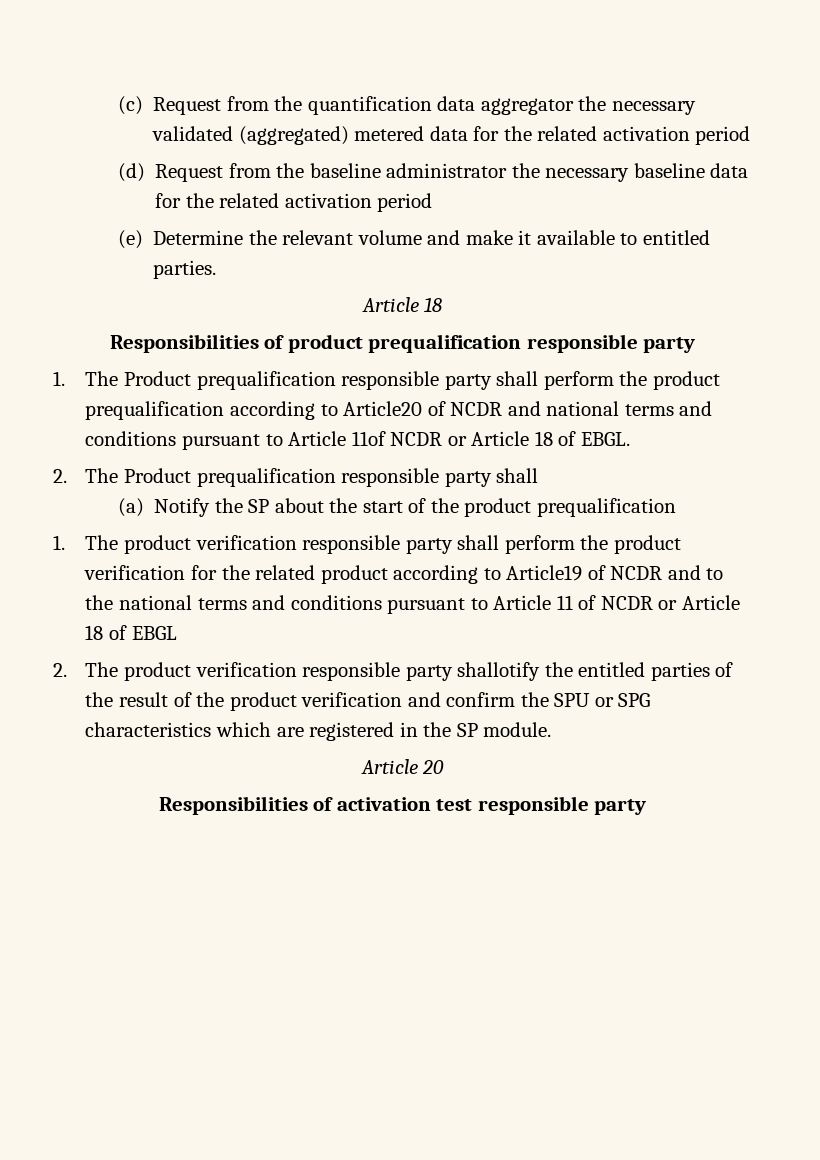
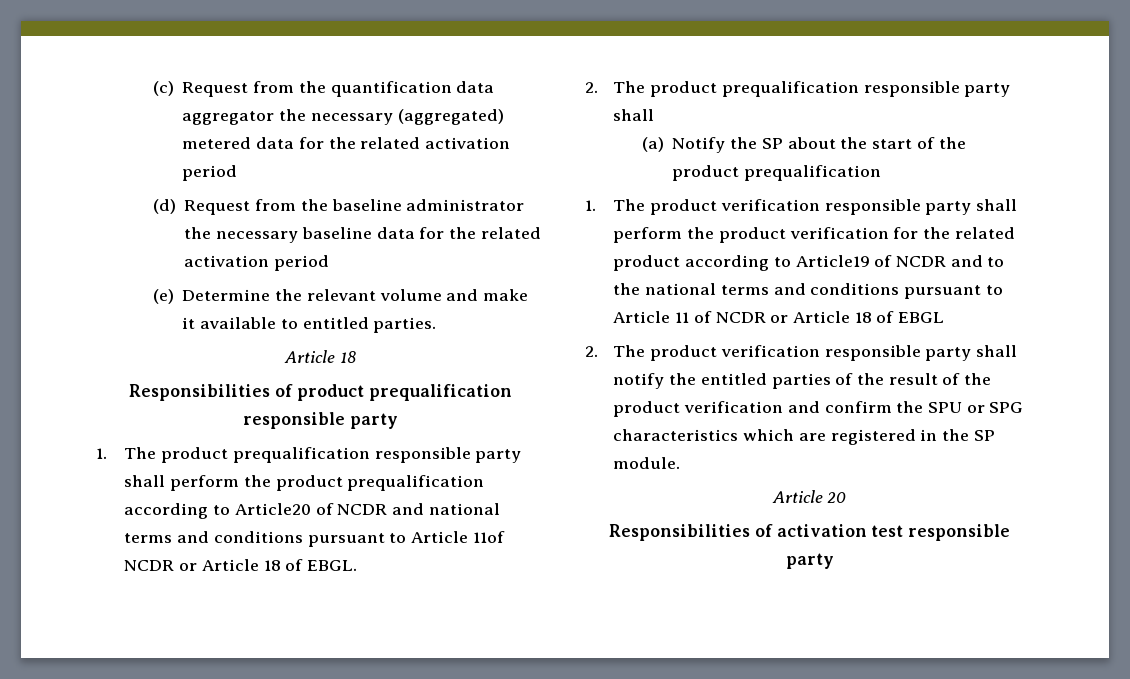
[152,126,234,141] validated -> (393, 119) none
[123,371,191,386] Product -> [161,447,229,463] product
[123,468,191,483] Product -> [650,81,718,97] product
[457,662,541,681] shallotify -> [975,345,1017,357] [613,373,665,389] shall notify

